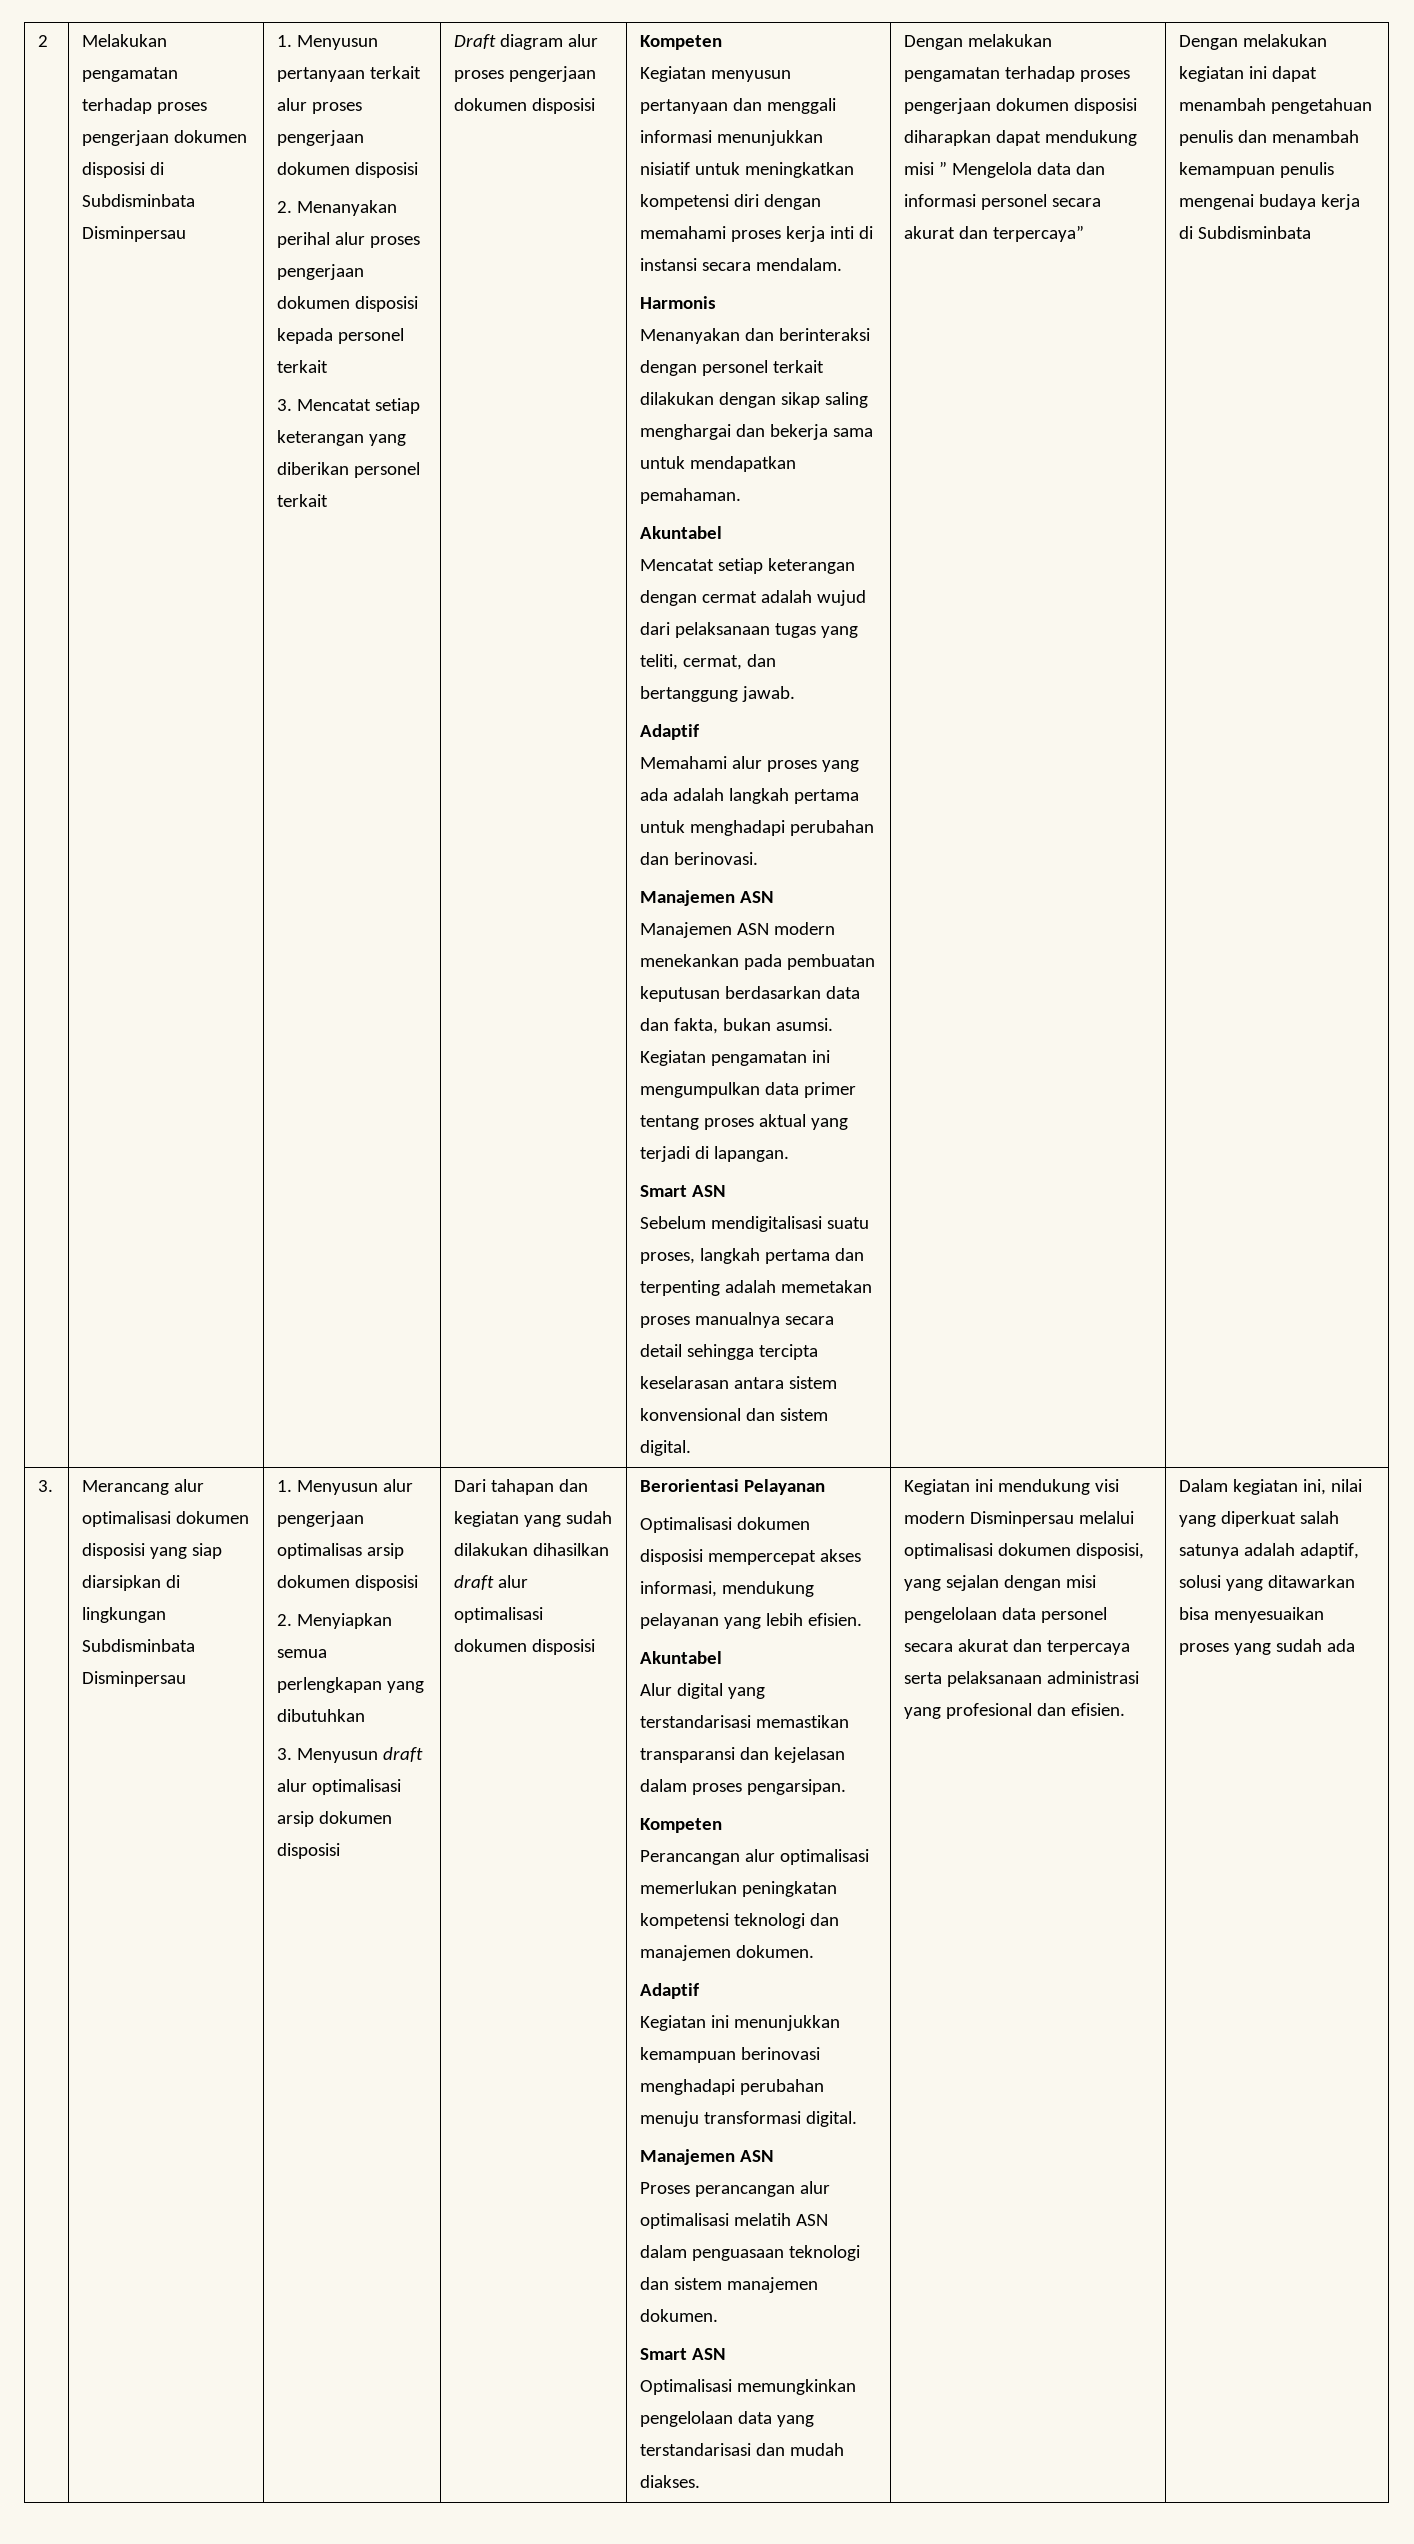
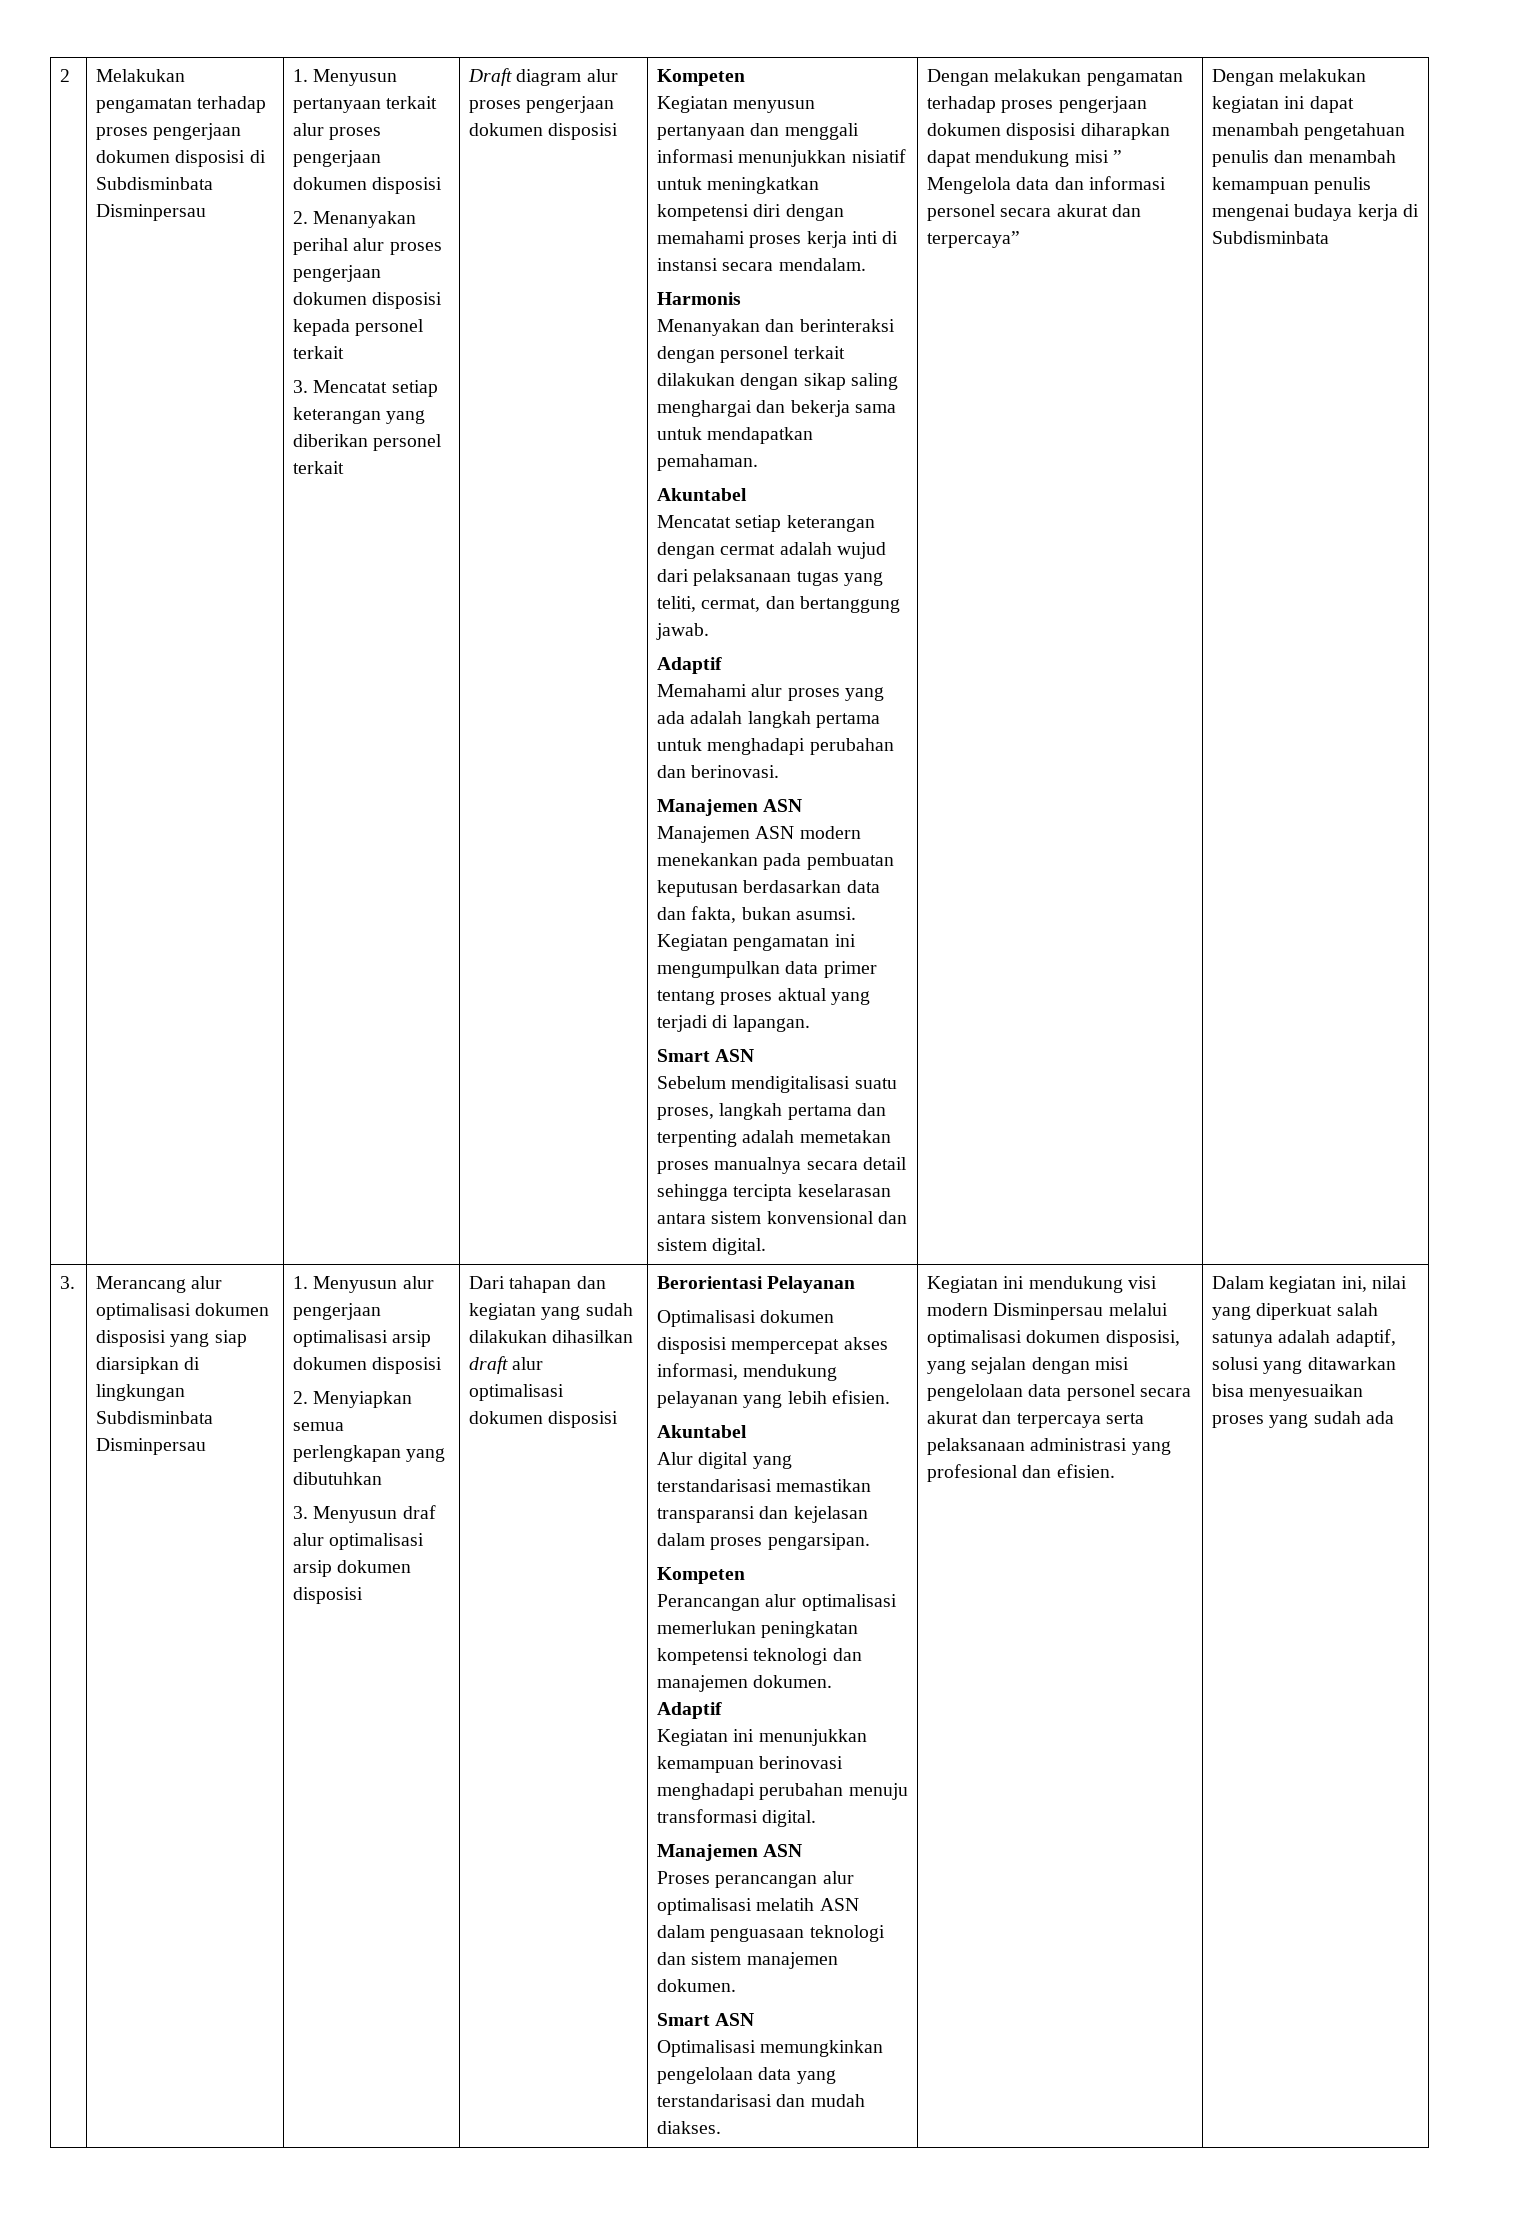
[277,1543,363,1559] optimalisas -> [293,1330,389,1347] optimalisasi
[383,1747,424,1762] draft -> [402,1505,436,1519] draf

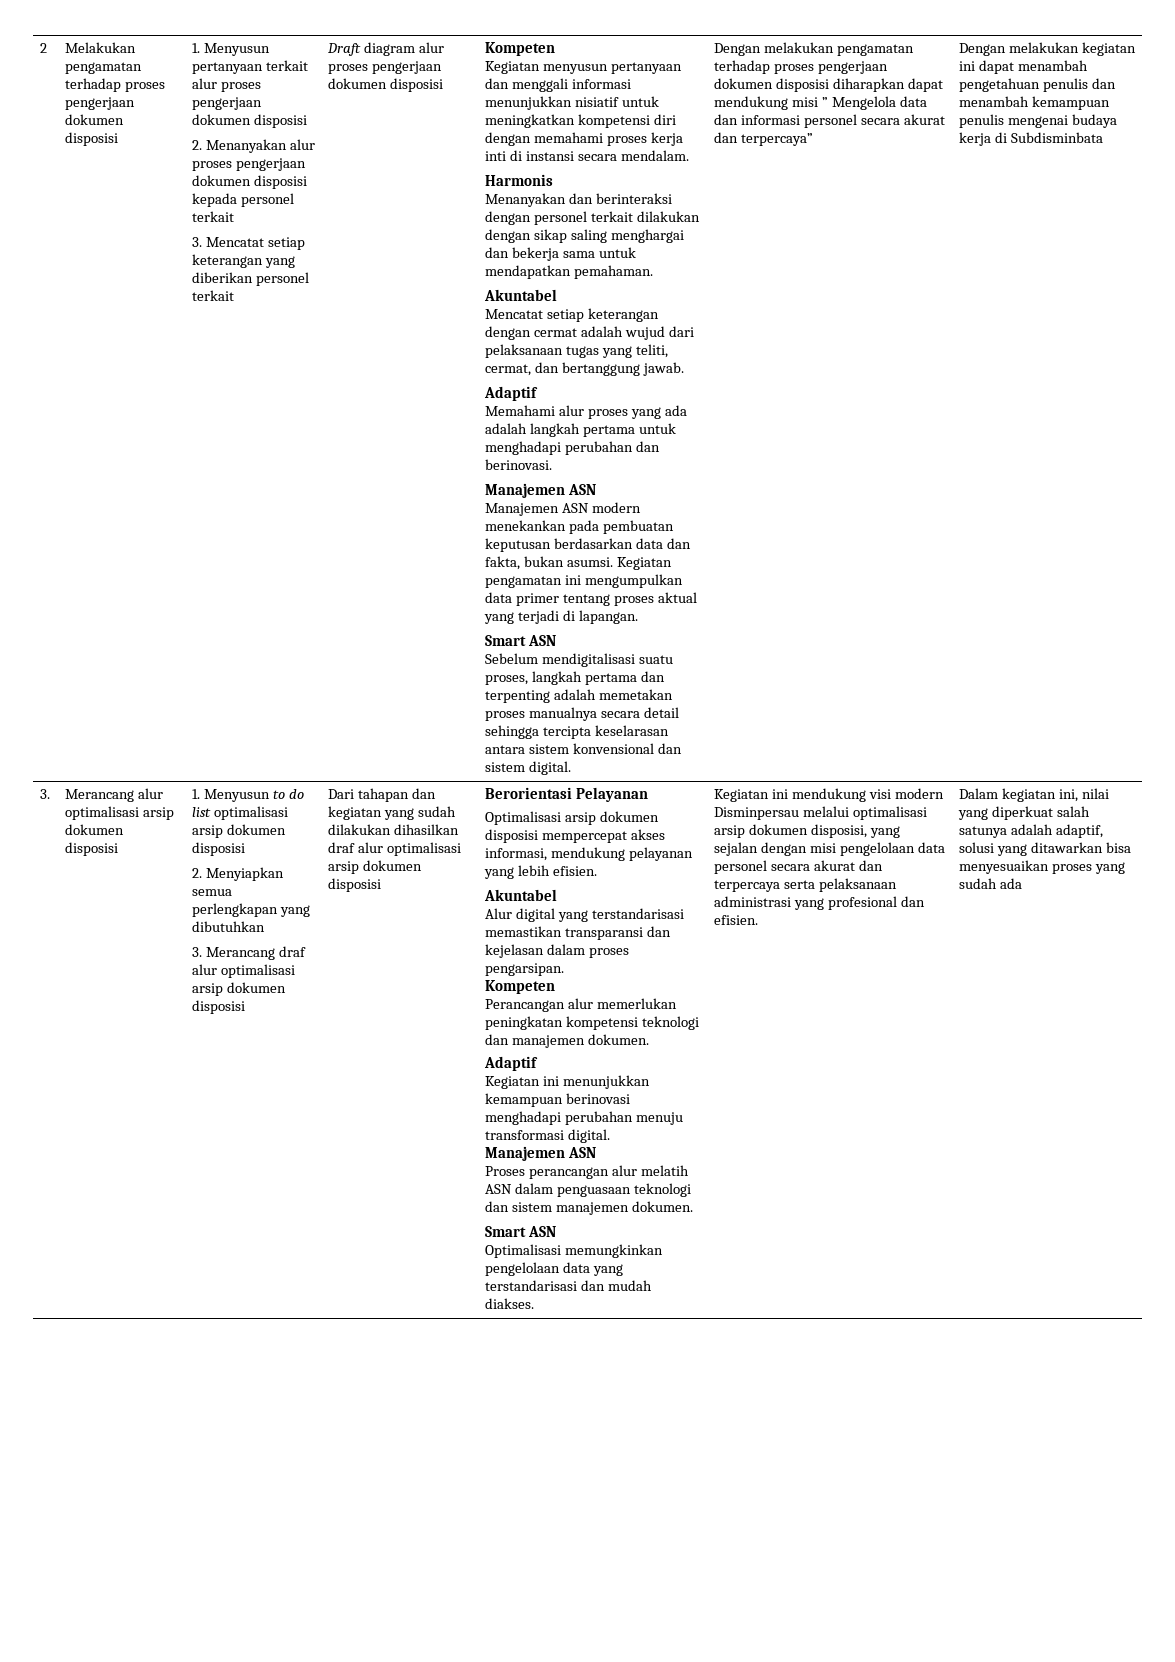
[249,150,266,163] [96,177,214,190] [96,204,207,221] di Subdisminbata Disminpersau -> (119, 139) none
[293,238,350,255] perihal -> (287, 146) none
[195,1303,270,1316] [96,1330,247,1347] [96,1357,201,1374] [96,1384,186,1401] [96,1411,214,1424] [96,1438,207,1455] [293,1276,434,1293] [293,1303,382,1320] dokumen disposisi yang siap diarsipkan di lingkungan Subdisminbata Disminpersau | 1. Menyusun alur pengerjaan -> [142,807,174,820] [65,824,125,835] [65,842,119,856] [192,789,304,802] [192,807,212,817] arsip dokumen disposisi | 1. Menyusun to do list
[313,1506,398,1523] Menyusun -> [205,947,275,960] Merancang
[469,1356,544,1374] [469,1384,565,1401] draft alur optimalisasi -> [328,842,461,856] [328,861,360,874] draf alur optimalisasi arsip
(757, 1318) none -> [564,812,596,825] arsip
[801,1594,897,1611] optimalisasi -> (593, 1003) none
[657,1898,753,1915] optimalisasi -> (637, 1170) none
(1023, 1338) none -> [714,825,746,838] arsip

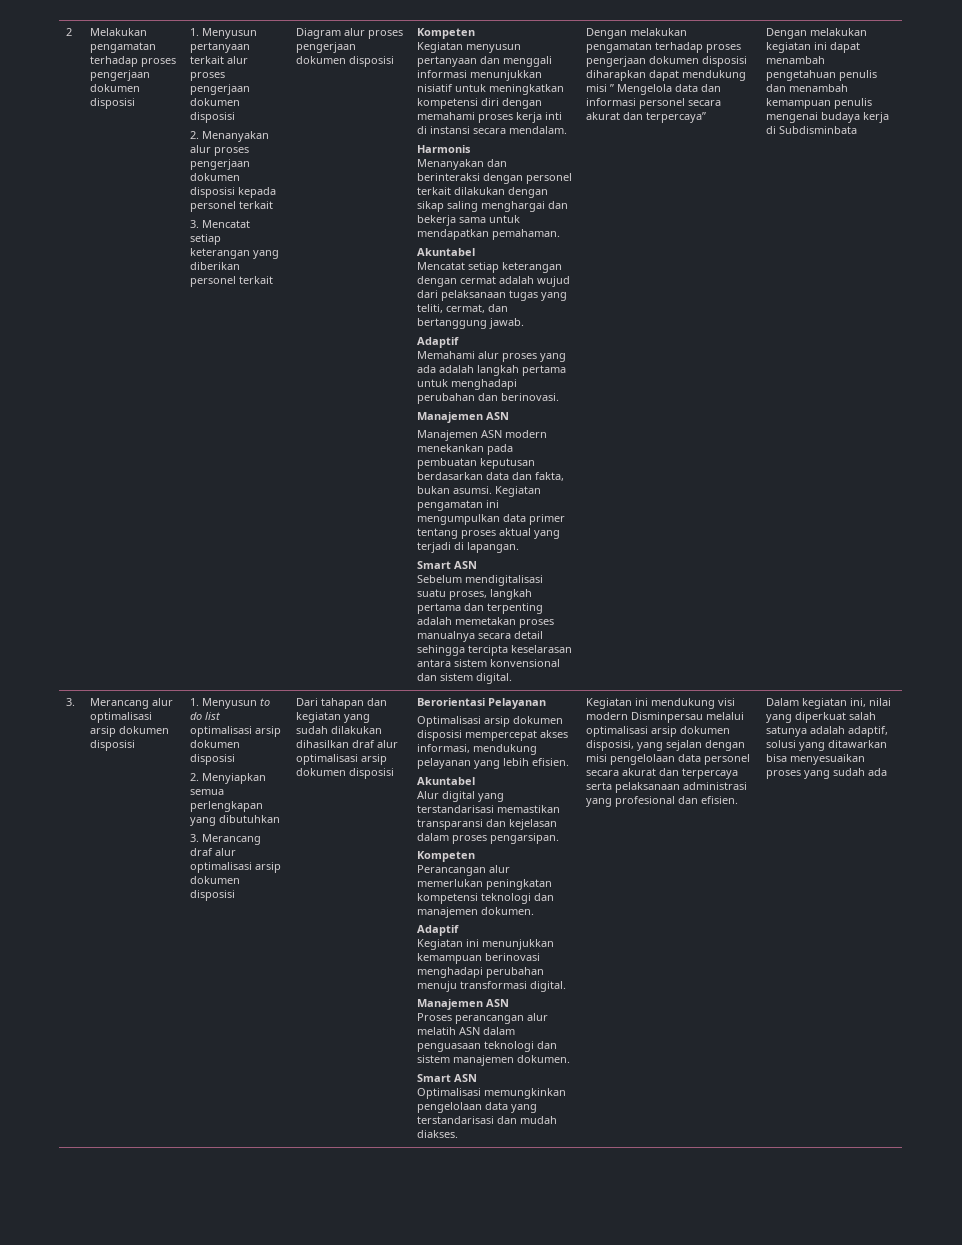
[327,42,415,56] Draft diagram -> [296,28,342,39] Diagram

